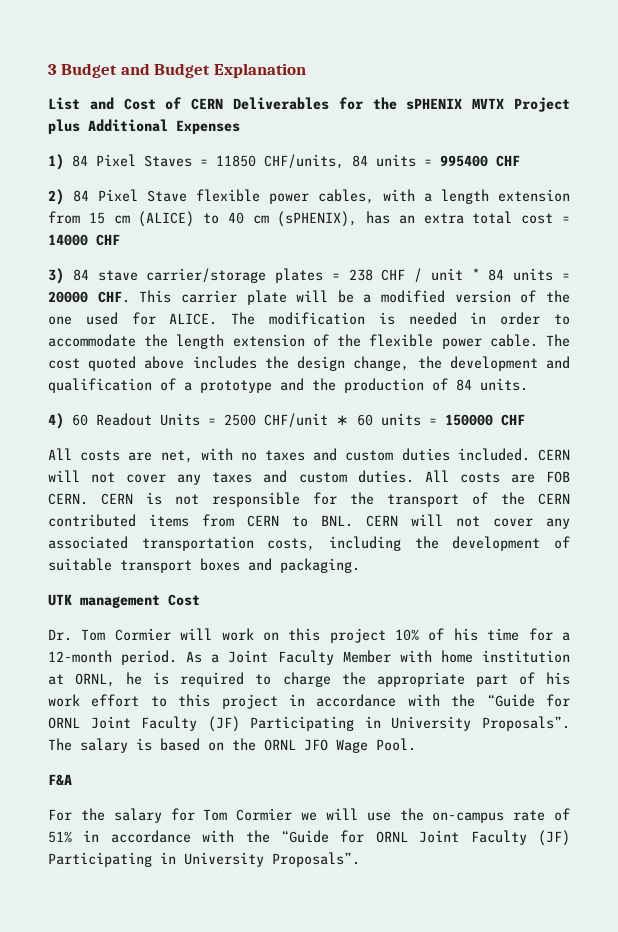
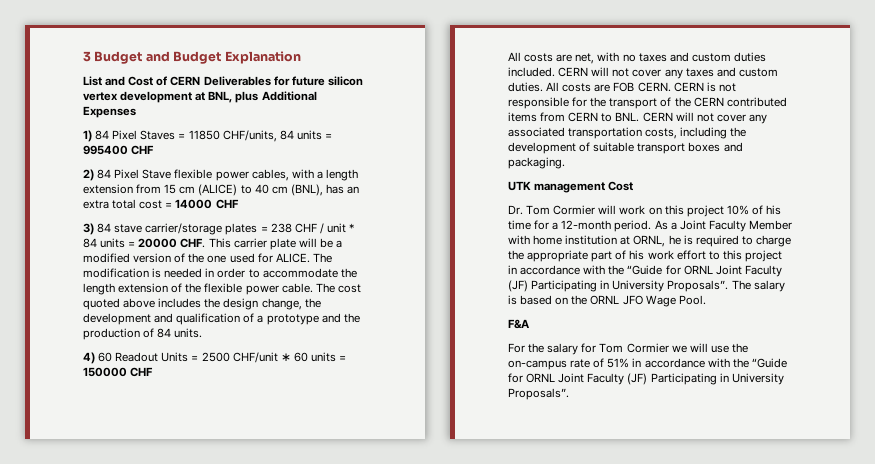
[372,97,570,112] the sPHENIX MVTX Project -> [291,76,363,86] [83,91,233,103] future silicon vertex development at BNL,
[277,211,358,227] (sPHENIX), -> [290,184,323,196] (BNL),

